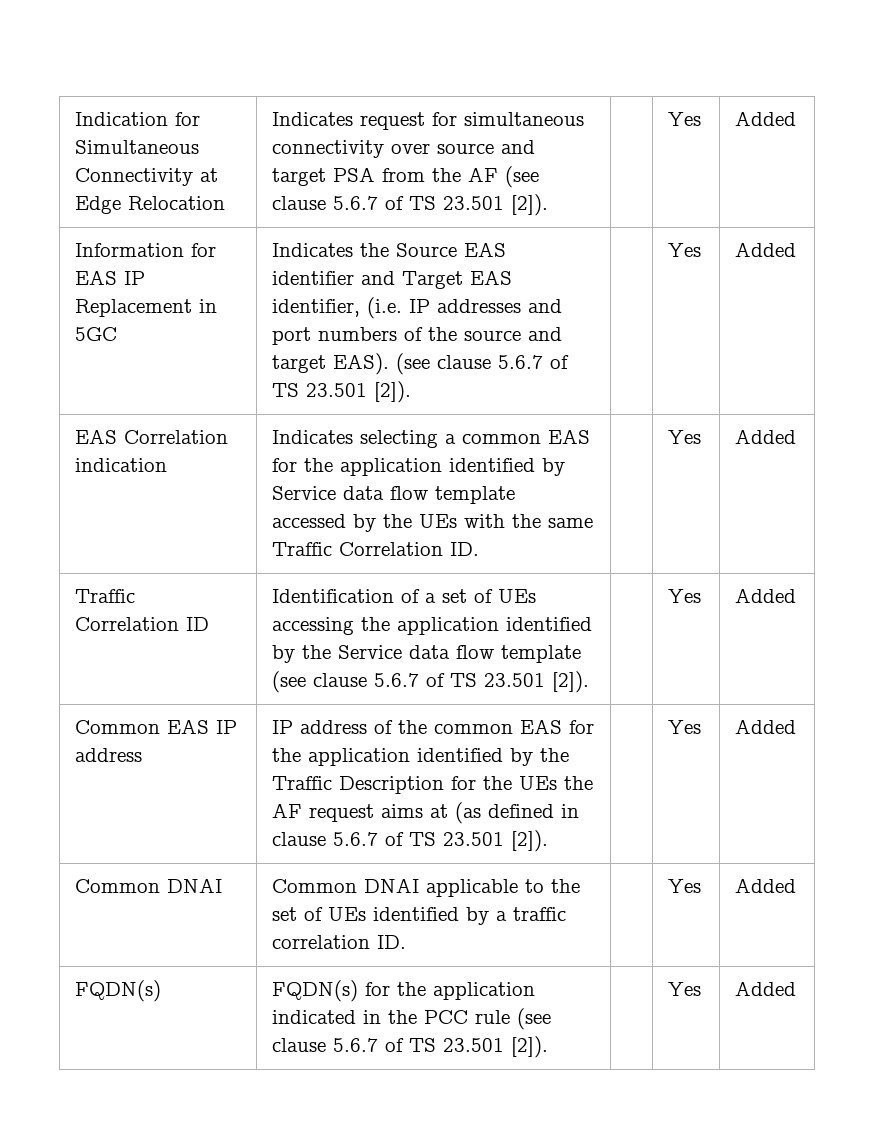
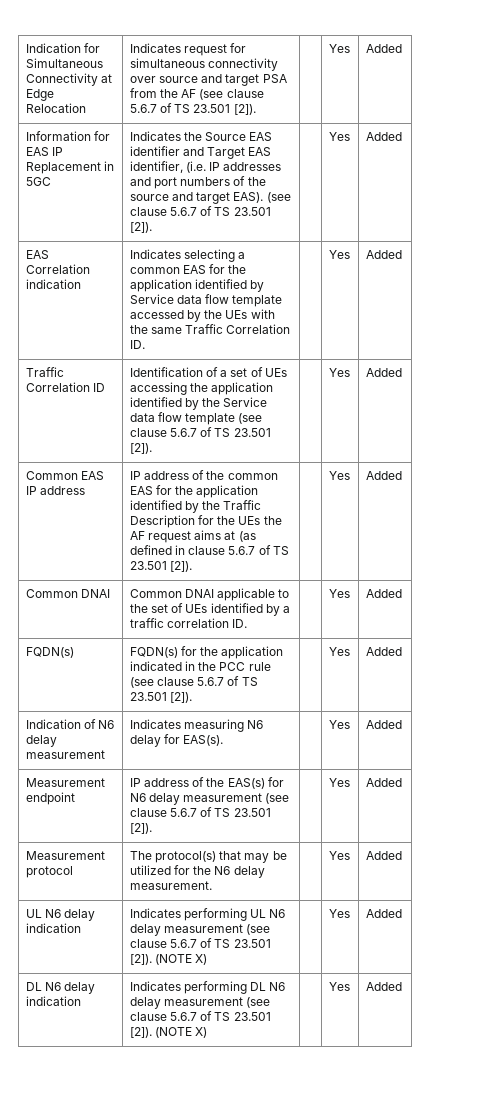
(797, 988) none -> [25,719,115,729] [25,735,57,747] [25,750,105,759] [129,719,264,732] [129,734,224,747] [328,720,350,729] [365,720,402,729] [25,778,105,787] [25,792,75,805] [129,777,284,789] [129,793,290,805] [129,807,271,817] [129,823,152,834] [328,778,350,787] [365,778,402,787] [25,851,105,860] [25,866,73,878] [129,851,287,863] [129,865,265,878] [129,881,212,890] [328,851,350,860] [365,851,402,860] [25,909,96,921] [25,923,81,933] [129,908,286,921] [129,924,271,936] [129,938,271,948] [129,954,208,965] [328,909,350,918] [365,909,402,918] [25,982,96,994] [25,996,81,1006] [129,981,286,994] [129,997,271,1009] [129,1011,271,1021] [129,1027,208,1038] [328,982,350,991] [365,982,402,991] // Indication of N6 delay measurement | Indicates measuring N6 delay for EAS(s). | | Yes | Added // Measurement endpoint | IP address of the EAS(s) for N6 delay measurement (see clause 5.6.7 of TS 23.501 [2]). | | Yes | Added // Measurement protocol | The protocol(s) that may be utilized for the N6 delay measurement. | | Yes | Added // UL N6 delay indication | Indicates performing UL N6 delay measurement (see clause 5.6.7 of TS 23.501 [2]). (NOTE X) | | Yes | Added // DL N6 delay indication | Indicates performing DL N6 delay measurement (see clause 5.6.7 of TS 23.501 [2]). (NOTE X) | | Yes | Added

